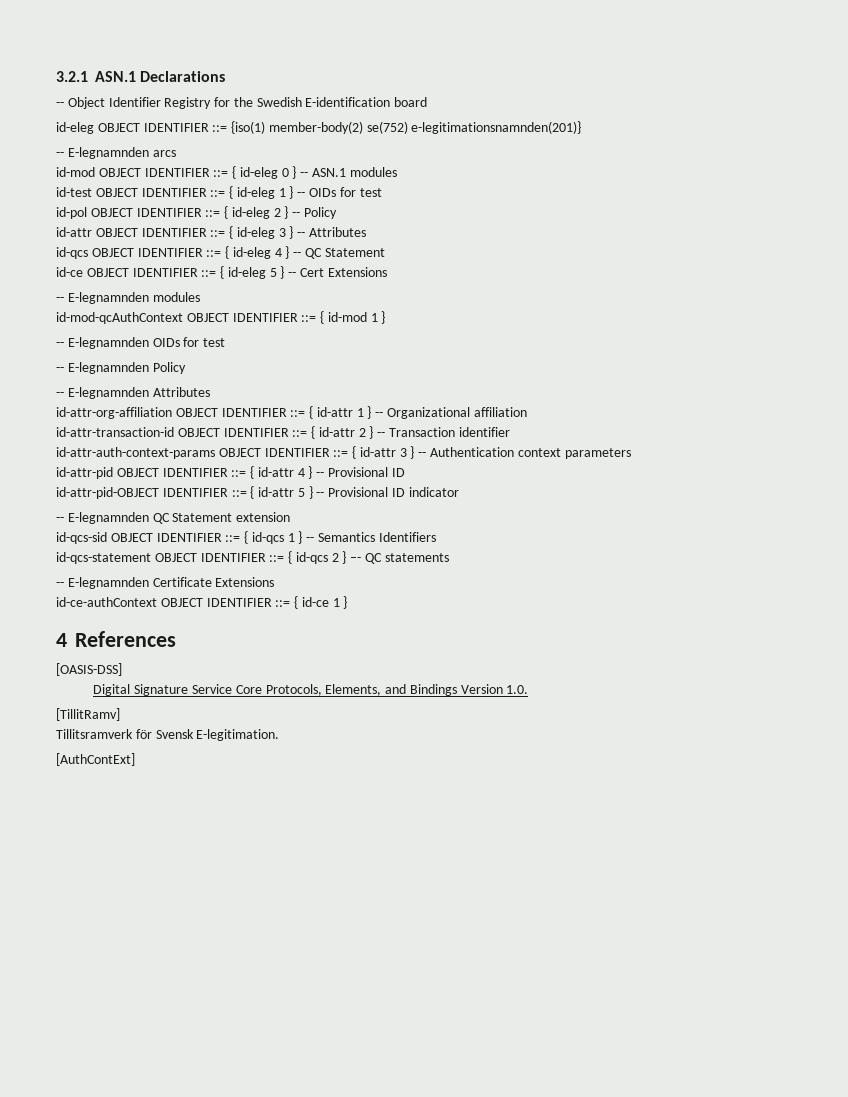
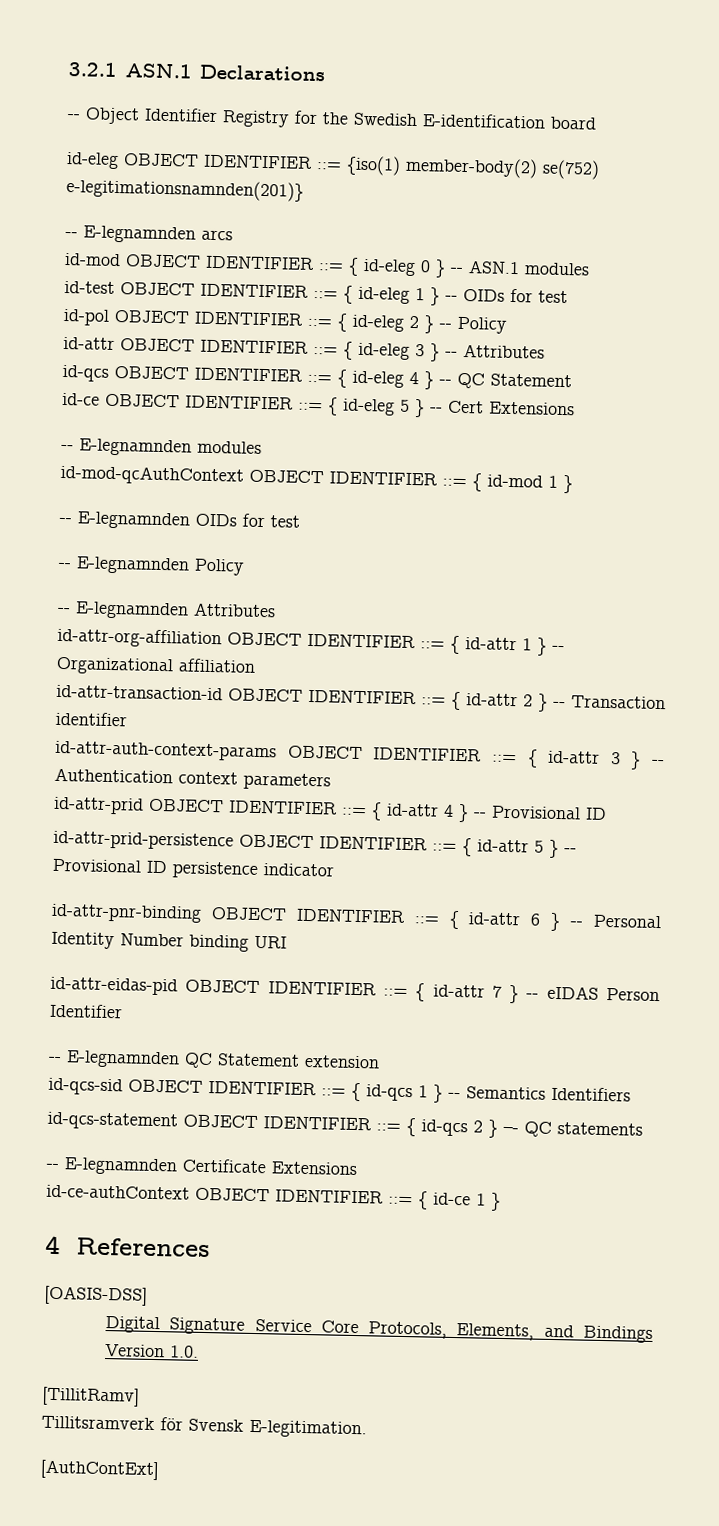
[56,467,113,479] id-attr-pid -> [53,796,144,815] id-attr-prid
[56,487,159,499] id-attr-pid-OBJECT -> [53,830,314,851] id-attr-prid-persistence OBJECT
(406, 492) none -> [172,861,258,879] persistence
(459, 492) none -> [51,903,662,932] [51,931,287,952] [50,976,660,1004] [49,1003,123,1019] // id-attr-pnr-binding OBJECT IDENTIFIER ::= { id-attr 6 } -- Personal Identity Number binding URI // id-attr-eidas-pid OBJECT IDENTIFIER ::= { id-attr 7 } -- eIDAS Person Identifier

